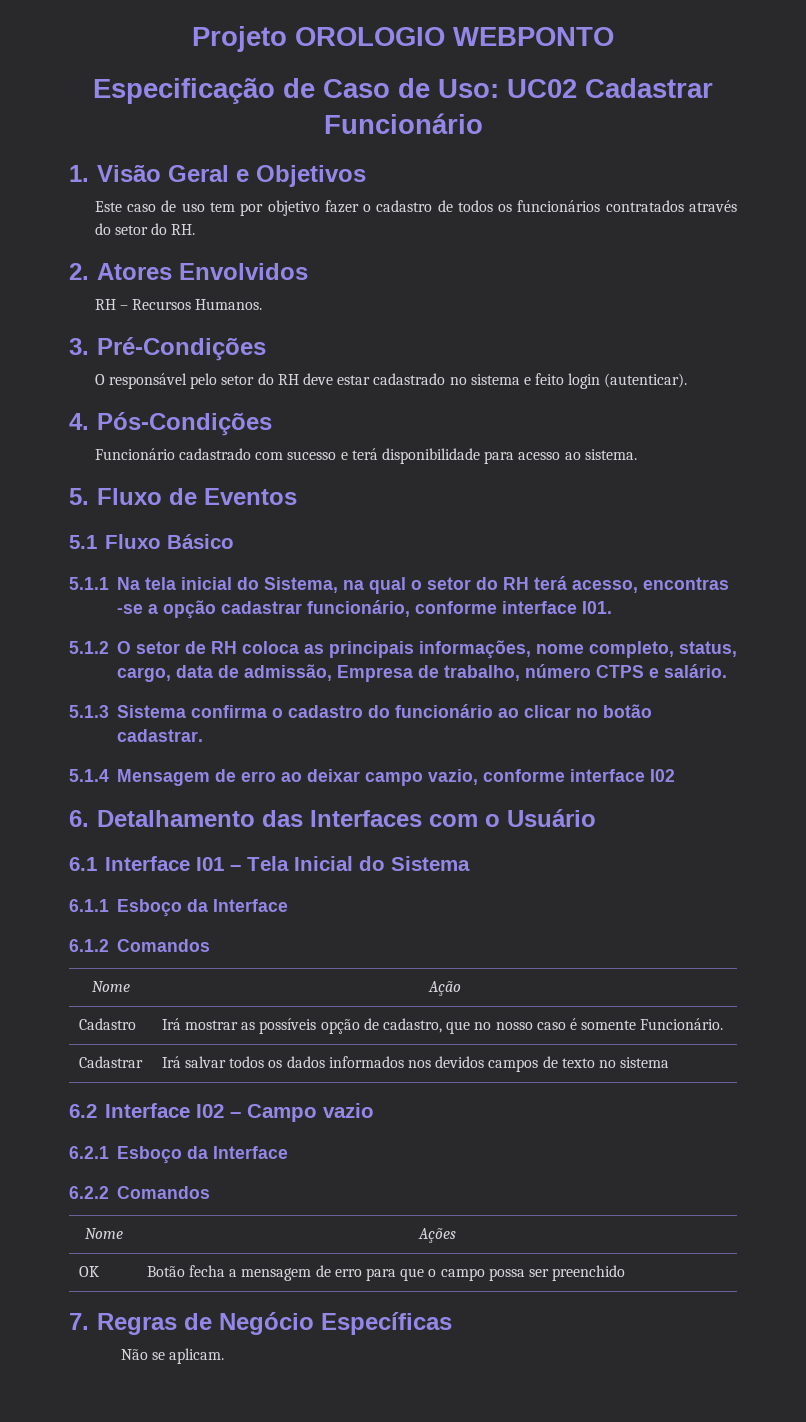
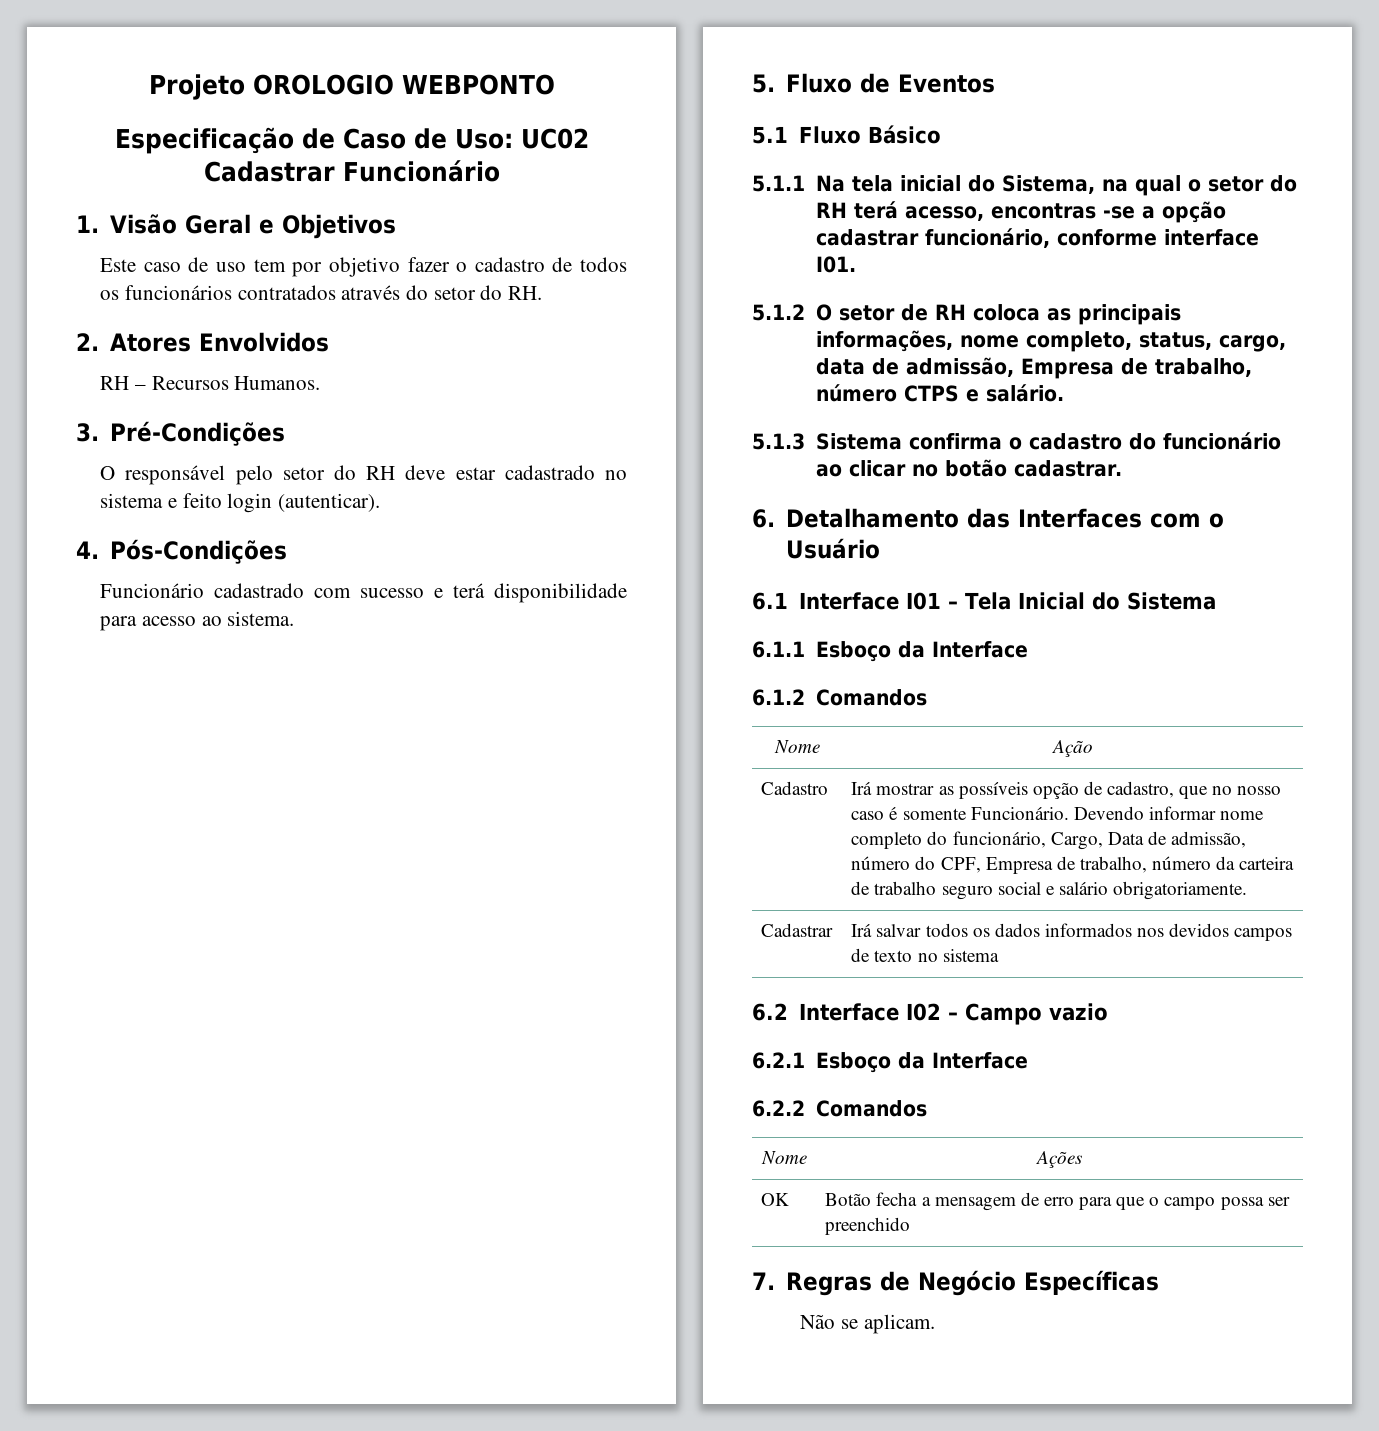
[69,769,675,786] // 5.1.4 Mensagem de erro ao deixar campo vazio, conforme interface I02 -> (1123, 468) none
(724, 1024) none -> [1073,806,1265,820] [851,831,1247,850] [851,856,1295,874] [851,881,1248,900] Devendo informar nome completo do funcionário, Cargo, Data de admissão, número do CPF, Empresa de trabalho, número da carteira de trabalho seguro social e salário obrigatoriamente.

